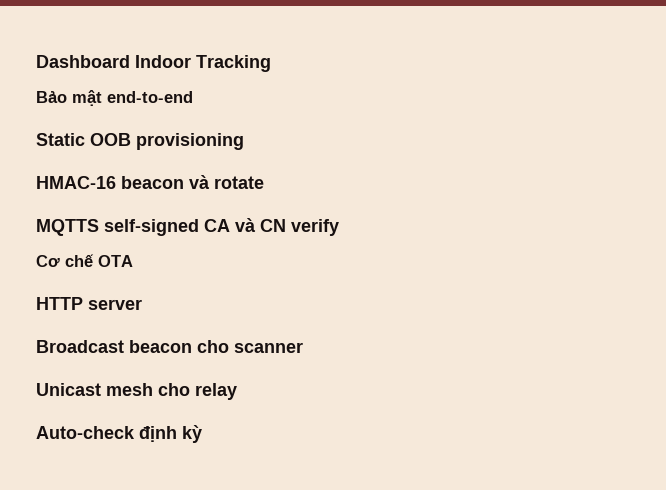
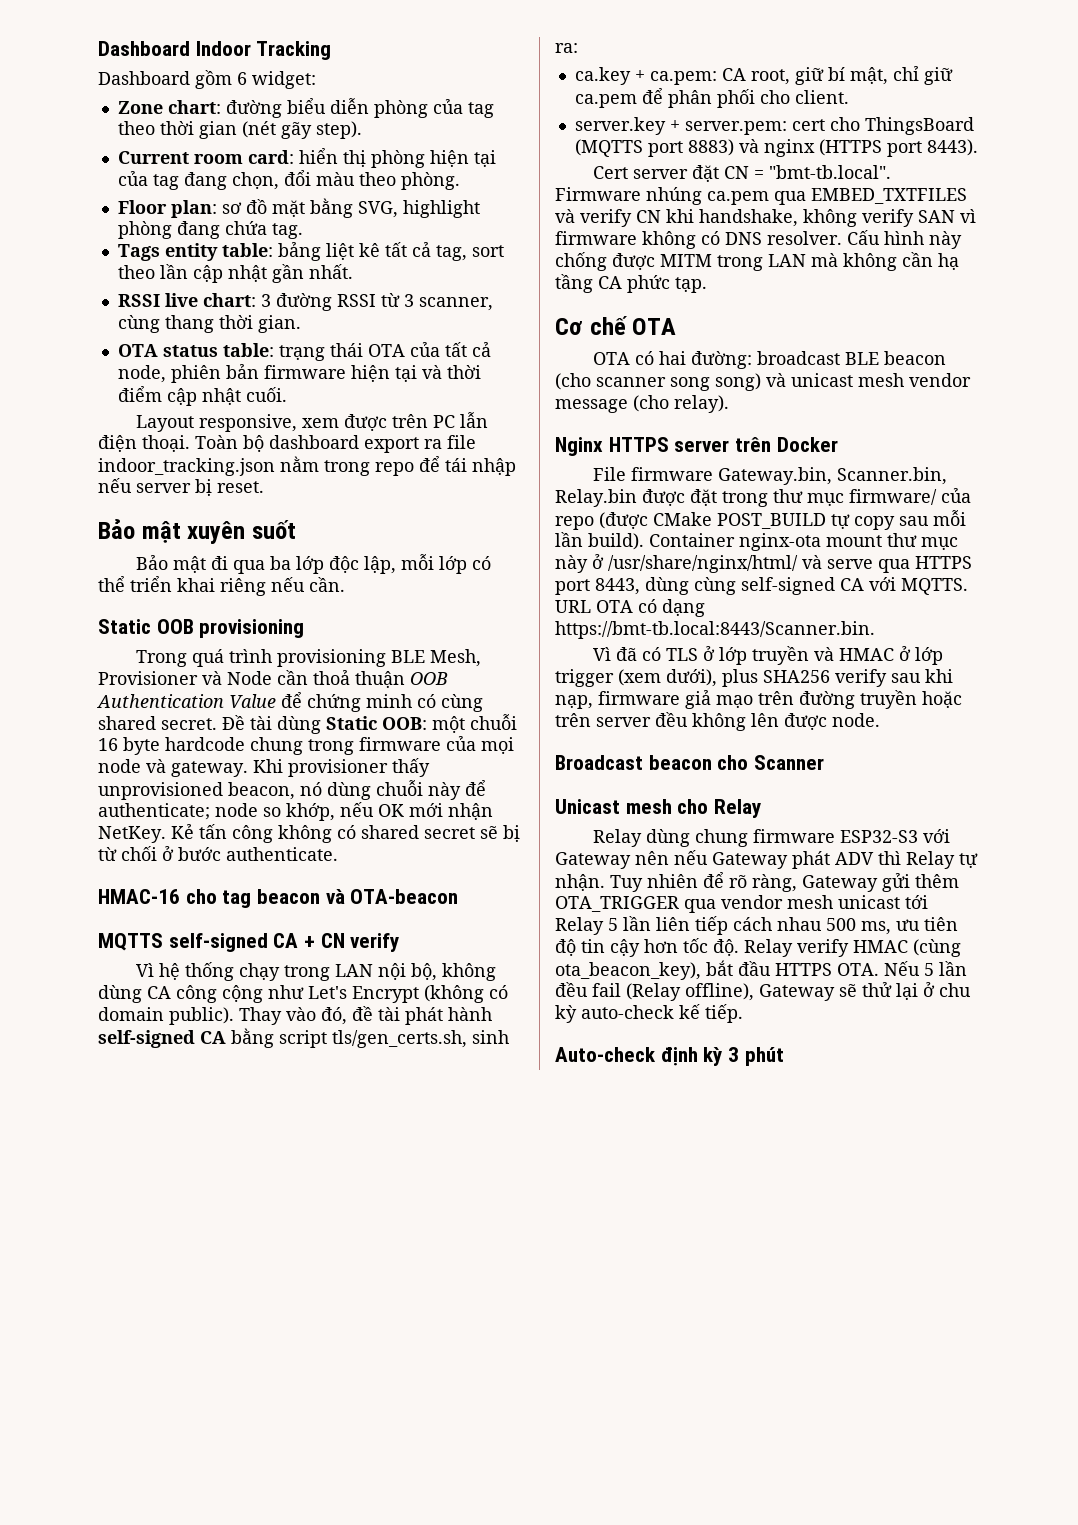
[36,90,193,106] [36,133,244,150] Bảo mật end-to-end // Static OOB provisioning -> [98,70,316,89] [117,98,494,118] [117,121,362,139] [117,148,496,168] [117,170,460,190] [117,198,480,218] [117,221,303,239] [117,242,504,261] [117,264,353,283] [117,293,493,311] [117,315,301,333] [117,342,491,361] [117,364,481,383] [117,386,287,406] [136,412,489,432] [98,435,476,453] [98,456,516,476] [98,478,264,496] [98,519,296,544] [136,554,492,574] [98,576,345,596] [98,619,305,638] [136,649,482,667] [98,670,448,688] [96,692,483,712] [98,714,517,734] [98,736,514,755] [98,758,430,777] [98,780,486,800] [98,802,493,821] [98,824,520,843] [98,846,338,861] Dashboard gồm 6 widget: // Zone chart: đường biểu diễn phòng của tag theo thời gian (nét gãy step). // Current room card: hiển thị phòng hiện tại của tag đang chọn, đổi màu theo phòng. // Floor plan: sơ đồ mặt bằng SVG, highlight phòng đang chứa tag. // Tags entity table: bảng liệt kê tất cả tag, sort theo lần cập nhật gần nhất. // RSSI live chart: 3 đường RSSI từ 3 scanner, cùng thang thời gian. // OTA status table: trạng thái OTA của tất cả node, phiên bản firmware hiện tại và thời điểm cập nhật cuối. // Layout responsive, xem được trên PC lẫn điện thoại. Toàn bộ dashboard export ra file indoor_tracking.json nằm trong repo để tái nhập nếu server bị reset. // Bảo mật xuyên suốt // Bảo mật đi qua ba lớp độc lập, mỗi lớp có thể triển khai riêng nếu cần. // Static OOB provisioning // Trong quá trình provisioning BLE Mesh, Provisioner và Node cần thoả thuận OOB Authentication Value để chứng minh có cùng shared secret. Đề tài dùng Static OOB: một chuỗi 16 byte hardcode chung trong firmware của mọi node và gateway. Khi provisioner thấy unprovisioned beacon, nó dùng chuỗi này để authenticate; node so khớp, nếu OK mới nhận NetKey. Kẻ tấn công không có shared secret sẽ bị từ chối ở bước authenticate.
(116, 182) none -> [185,889,252,908] cho tag
[214,176,264,189] rotate -> [350,889,459,904] OTA-beacon
[235,218,256,232] và -> [304,936,316,948] +
[36,254,133,267] [36,297,142,310] Cơ chế OTA // HTTP server -> [136,962,497,981] [98,985,508,1003] [98,1006,492,1025] [98,1028,509,1048] [555,43,578,53] [574,66,953,85] [574,88,849,108] [574,117,974,135] [574,139,978,157] [593,165,892,182] [555,187,967,205] [555,209,976,227] [555,230,962,249] [555,252,959,271] [555,274,707,293] [555,316,677,335] [593,351,947,369] [555,373,971,391] [555,395,729,413] [555,437,838,456] [593,467,948,485] [555,488,971,507] [555,510,966,530] [555,532,958,551] [555,554,972,573] [555,577,968,595] [555,599,705,617] [555,621,875,639] [593,646,944,665] [555,669,953,687] [555,690,962,709] [555,712,880,731] Vì hệ thống chạy trong LAN nội bộ, không dùng CA công cộng như Let's Encrypt (không có domain public). Thay vào đó, đề tài phát hành self-signed CA bằng script tls/gen_certs.sh, sinh ra: // ca.key + ca.pem: CA root, giữ bí mật, chỉ giữ ca.pem để phân phối cho client. // server.key + server.pem: cert cho ThingsBoard (MQTTS port 8883) và nginx (HTTPS port 8443). // Cert server đặt CN = "bmt-tb.local". Firmware nhúng ca.pem qua EMBED_TXTFILES và verify CN khi handshake, không verify SAN vì firmware không có DNS resolver. Cấu hình này chống được MITM trong LAN mà không cần hạ tầng CA phức tạp. // Cơ chế OTA // OTA có hai đường: broadcast BLE beacon (cho scanner song song) và unicast mesh vendor message (cho relay). // Nginx HTTPS server trên Docker // File firmware Gateway.bin, Scanner.bin, Relay.bin được đặt trong thư mục firmware/ của repo (được CMake POST_BUILD tự copy sau mỗi lần build). Container nginx-ota mount thư mục này ở /usr/share/nginx/html/ và serve qua HTTPS port 8443, dùng cùng self-signed CA với MQTTS. URL OTA có dạng https://bmt-tb.local:8443/Scanner.bin. // Vì đã có TLS ở lớp truyền và HMAC ở lớp trigger (xem dưới), plus SHA256 verify sau khi nạp, firmware giả mạo trên đường truyền hoặc trên server đều không lên được node.
[234,342,303,353] scanner -> [754,755,825,770] Scanner
[195,383,237,400] relay -> [714,799,762,818] [593,829,951,847] [555,850,978,869] [555,872,959,892] [555,895,928,913] [555,916,958,935] [555,938,961,957] [555,960,967,980] [555,982,971,1001] [555,1004,743,1023] Relay // Relay dùng chung firmware ESP32-S3 với Gateway nên nếu Gateway phát ADV thì Relay tự nhận. Tuy nhiên để rõ ràng, Gateway gửi thêm OTA_TRIGGER qua vendor mesh unicast tới Relay 5 lần liên tiếp cách nhau 500 ms, ưu tiên độ tin cậy hơn tốc độ. Relay verify HMAC (cùng ota_beacon_key), bắt đầu HTTPS OTA. Nếu 5 lần đều fail (Relay offline), Gateway sẽ thử lại ở chu kỳ auto-check kế tiếp.
(202, 434) none -> [728,1047,784,1066] 3 phút

